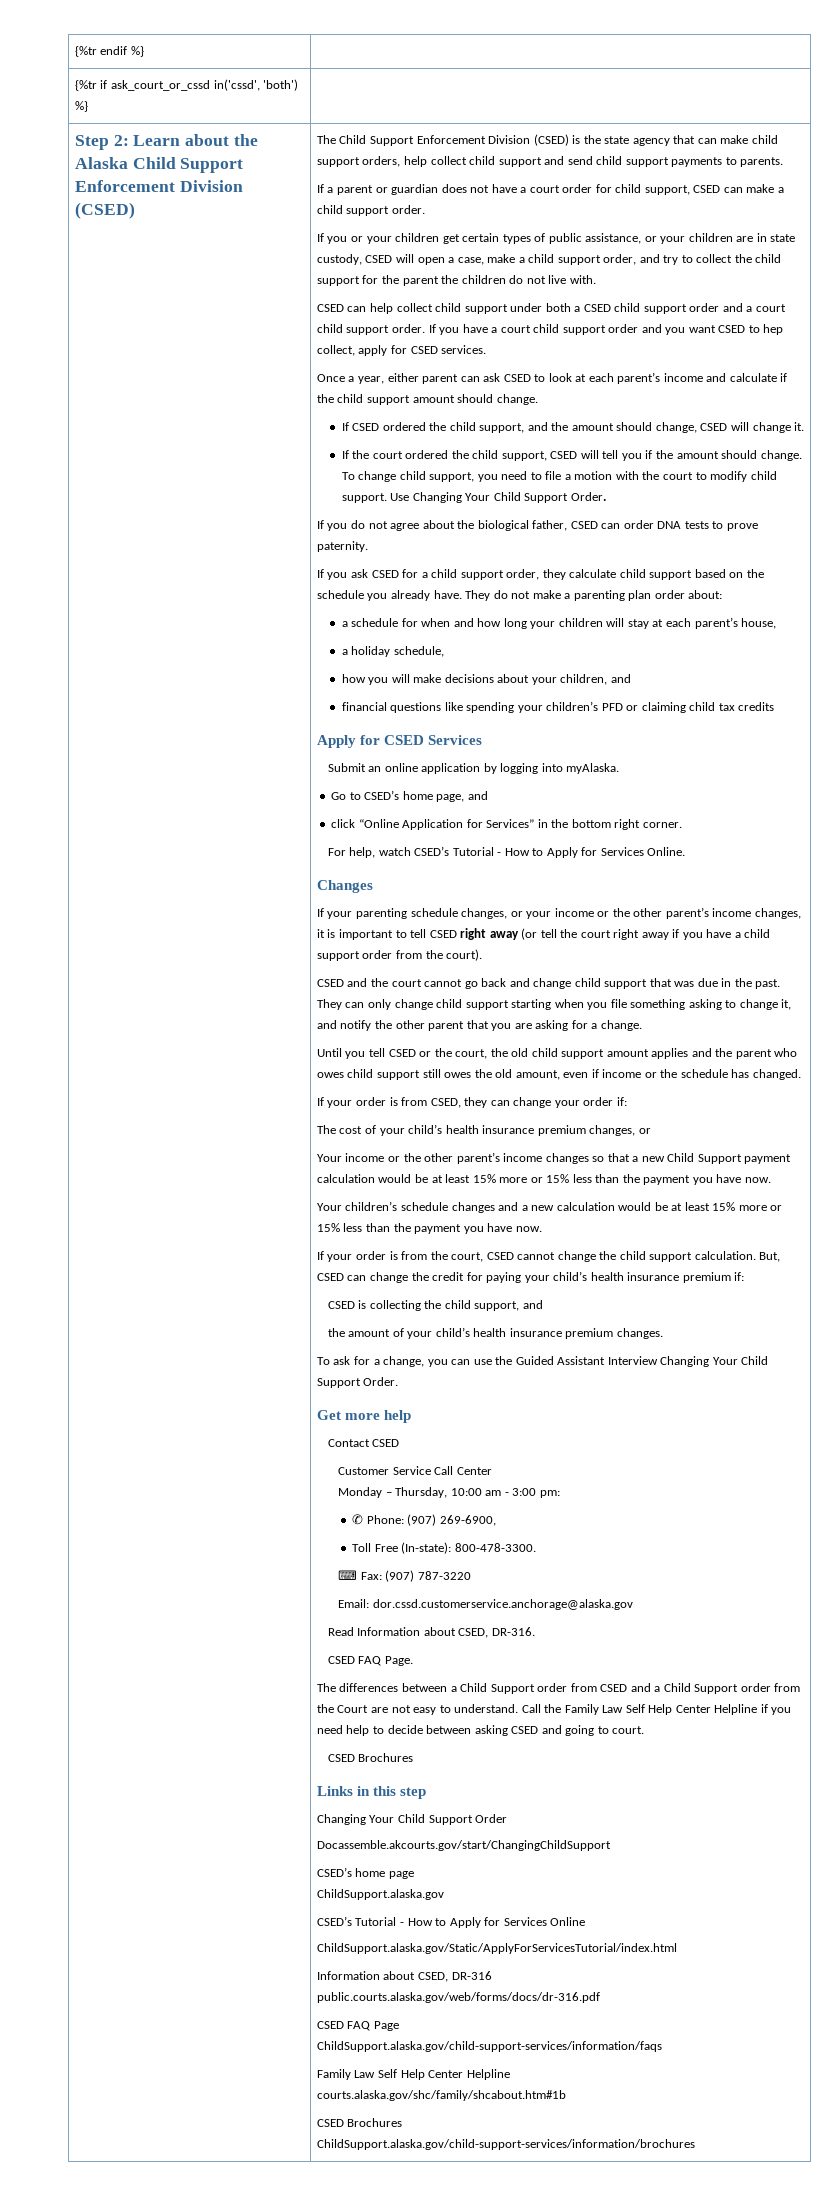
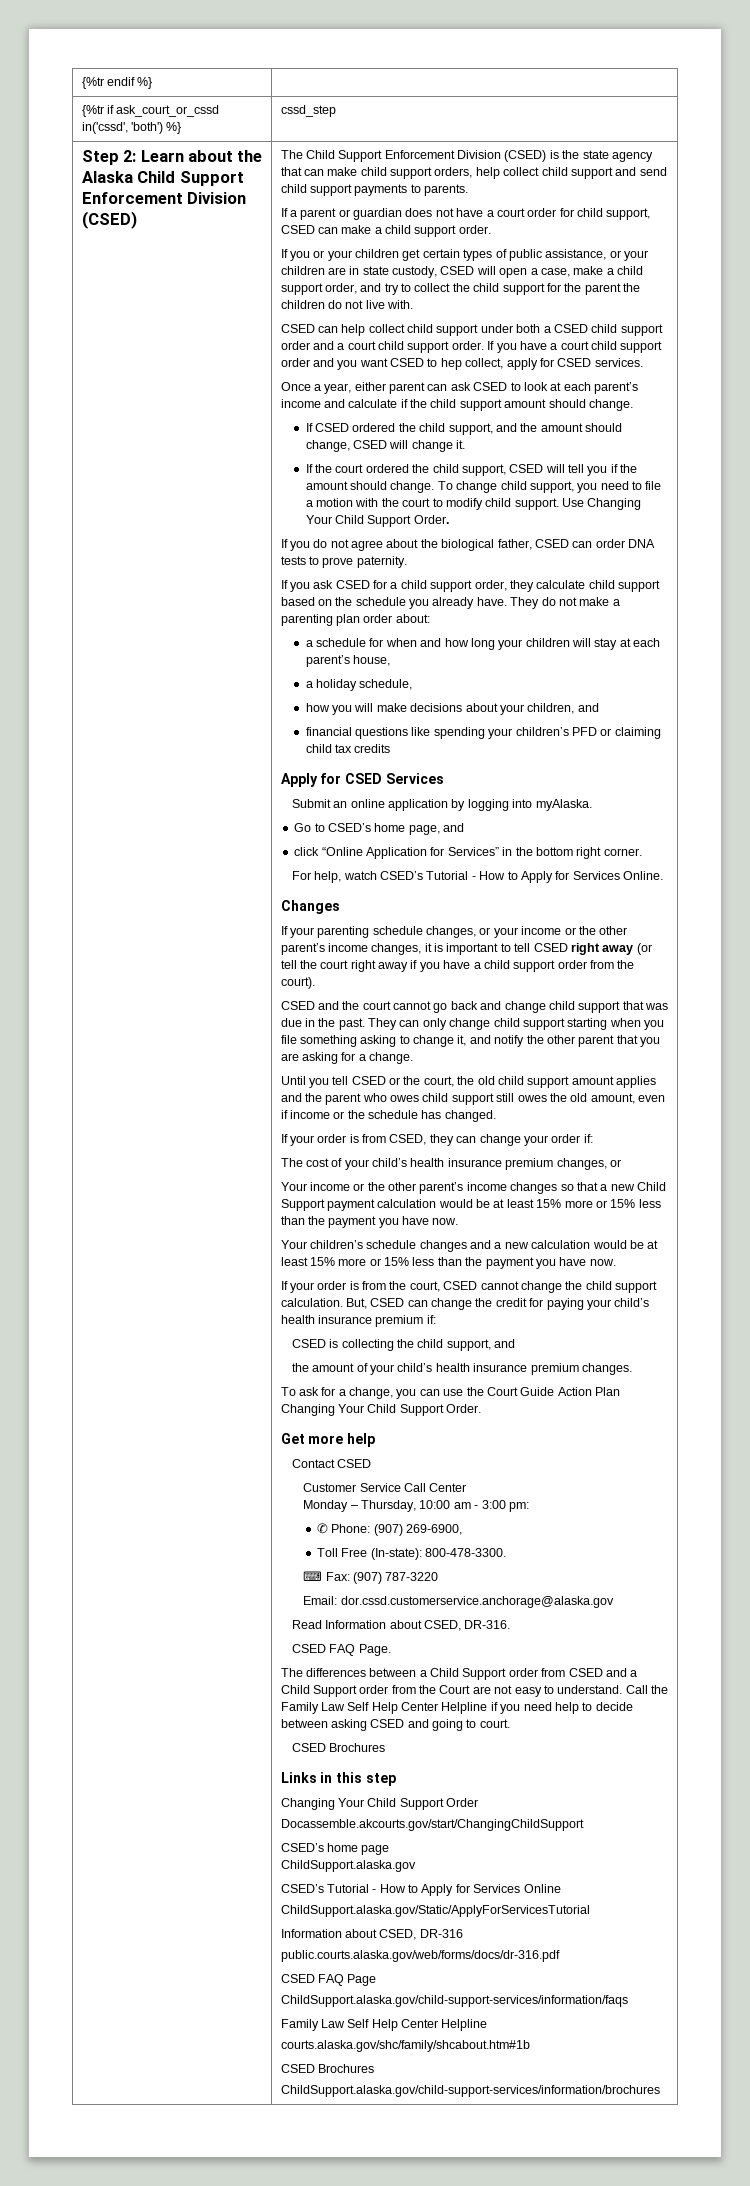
(88, 106) none -> [280,105,336,117] cssd_step
[515,1356,658,1365] Guided Assistant Interview -> [486,1387,621,1396] Court Guide Action Plan
[316,1943,677,1954] ChildSupport.alaska.gov/Static/ApplyForServicesTutorial/index.html -> [280,1905,590,1917] ChildSupport.alaska.gov/Static/ApplyForServicesTutorial

